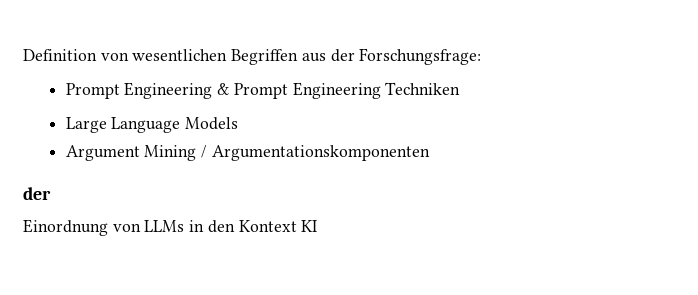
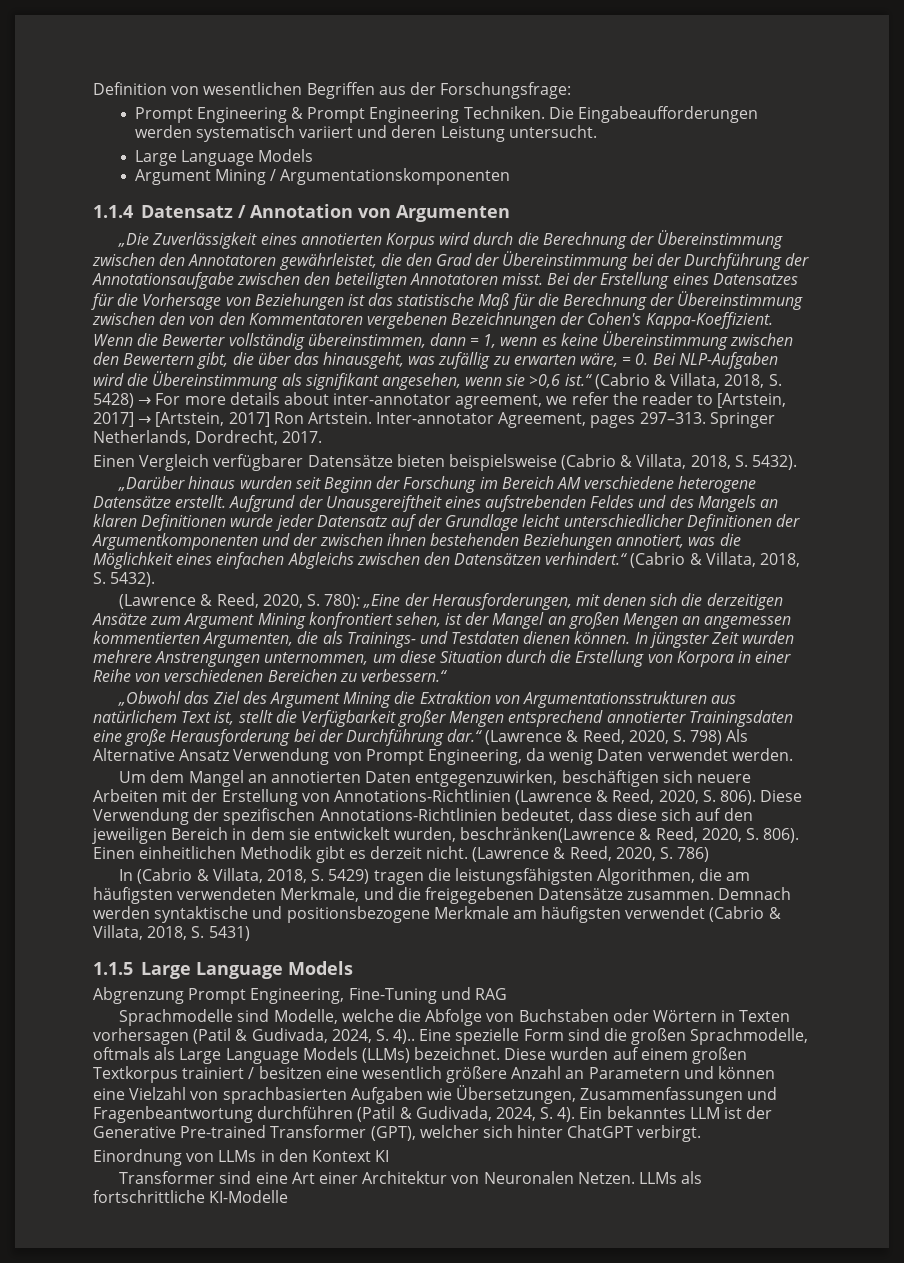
[385,82,461,95] Techniken -> [463,106,758,123] [134,125,597,142] Techniken. Die Eingabeaufforderungen werden systematisch variiert und deren Leistung untersucht.
[23,187,51,200] der -> [93,204,510,222] [118,230,784,249] [92,251,810,270] [92,272,798,289] [91,291,804,310] [92,312,773,329] [93,331,794,350] [93,352,778,369] [93,371,782,390] [93,392,787,409] [93,412,775,428] [93,430,323,445] [93,454,798,471] [118,476,757,493] [93,495,779,512] [93,514,801,531] [92,533,741,550] [93,552,801,569] [93,572,156,587] [119,593,783,610] [92,612,792,629] [93,631,795,648] [93,650,792,667] [93,669,447,682] [118,691,737,708] [93,710,793,727] [93,729,749,746] [93,748,793,765] [119,770,751,787] [93,789,803,806] [93,808,753,825] [92,827,800,844] [93,846,710,863] [119,868,751,885] [93,887,792,904] [93,906,781,923] [93,925,250,941] [93,961,353,979] [93,987,507,1004] [119,1009,791,1026] [93,1028,809,1045] [93,1047,748,1064] [93,1066,776,1083] [93,1085,778,1104] [93,1106,773,1123] [93,1125,702,1142] 1.1.4 Datensatz / Annotation von Argumenten // „Die Zuverlässigkeit eines annotierten Korpus wird durch die Berechnung der Übereinstimmung zwischen den Annotatoren gewährleistet, die den Grad der Übereinstimmung bei der Durchführung der Annotationsaufgabe zwischen den beteiligten Annotatoren misst. Bei der Erstellung eines Datensatzes für die Vorhersage von Beziehungen ist das statistische Maß für die Berechnung der Übereinstimmung zwischen den von den Kommentatoren vergebenen Bezeichnungen der Cohen's Kappa-Koeffizient. Wenn die Bewerter vollständig übereinstimmen, dann = 1, wenn es keine Übereinstimmung zwischen den Bewertern gibt, die über das hinausgeht, was zufällig zu erwarten wäre, = 0. Bei NLP-Aufgaben wird die Übereinstimmung als signifikant angesehen, wenn sie >0,6 ist.“ (Cabrio & Villata, 2018, S. 5428) → For more details about inter-annotator agreement, we refer the reader to [Artstein, 2017] → [Artstein, 2017] Ron Artstein. Inter-annotator Agreement, pages 297–313. Springer Netherlands, Dordrecht, 2017. // Einen Vergleich verfügbarer Datensätze bieten beispielsweise (Cabrio & Villata, 2018, S. 5432). // „Darüber hinaus wurden seit Beginn der Forschung im Bereich AM verschiedene heterogene Datensätze erstellt. Aufgrund der Unausgereiftheit eines aufstrebenden Feldes und des Mangels an klaren Definitionen wurde jeder Datensatz auf der Grundlage leicht unterschiedlicher Definitionen der Argumentkomponenten und der zwischen ihnen bestehenden Beziehungen annotiert, was die Möglichkeit eines einfachen Abgleichs zwischen den Datensätzen verhindert.“ (Cabrio & Villata, 2018, S. 5432). // (Lawrence & Reed, 2020, S. 780): „Eine der Herausforderungen, mit denen sich die derzeitigen Ansätze zum Argument Mining konfrontiert sehen, ist der Mangel an großen Mengen an angemessen kommentierten Argumenten, die als Trainings- und Testdaten dienen können. In jüngster Zeit wurden mehrere Anstrengungen unternommen, um diese Situation durch die Erstellung von Korpora in einer Reihe von verschiedenen Bereichen zu verbessern.“ // „Obwohl das Ziel des Argument Mining die Extraktion von Argumentationsstrukturen aus natürlichem Text ist, stellt die Verfügbarkeit großer Mengen entsprechend annotierter Trainingsdaten eine große Herausforderung bei der Durchführung dar.“ (Lawrence & Reed, 2020, S. 798) Als Alternative Ansatz Verwendung von Prompt Engineering, da wenig Daten verwendet werden. // Um dem Mangel an annotierten Daten entgegenzuwirken, beschäftigen sich neuere Arbeiten mit der Erstellung von Annotations-Richtlinien (Lawrence & Reed, 2020, S. 806). Diese Verwendung der spezifischen Annotations-Richtlinien bedeutet, dass diese sich auf den jeweiligen Bereich in dem sie entwickelt wurden, beschränken(Lawrence & Reed, 2020, S. 806). Einen einheitlichen Methodik gibt es derzeit nicht. (Lawrence & Reed, 2020, S. 786) // In (Cabrio & Villata, 2018, S. 5429) tragen die leistungsfähigsten Algorithmen, die am häufigsten verwendeten Merkmale, und die freigegebenen Datensätze zusammen. Demnach werden syntaktische und positionsbezogene Merkmale am häufigsten verwendet (Cabrio & Villata, 2018, S. 5431) // 1.1.5 Large Language Models // Abgrenzung Prompt Engineering, Fine-Tuning und RAG // Sprachmodelle sind Modelle, welche die Abfolge von Buchstaben oder Wörtern in Texten vorhersagen (Patil & Gudivada, 2024, S. 4).. Eine spezielle Form sind die großen Sprachmodelle, oftmals als Large Language Models (LLMs) bezeichnet. Diese wurden auf einem großen Textkorpus trainiert / besitzen eine wesentlich größere Anzahl an Parametern und können eine Vielzahl von sprachbasierten Aufgaben wie Übersetzungen, Zusammenfassungen und Fragenbeantwortung durchführen (Patil & Gudivada, 2024, S. 4). Ein bekanntes LLM ist der Generative Pre-trained Transformer (GPT), welcher sich hinter ChatGPT verbirgt.
(318, 226) none -> [119,1171,703,1184] [93,1190,289,1203] // Transformer sind eine Art einer Architektur von Neuronalen Netzen. LLMs als fortschrittliche KI-Modelle

